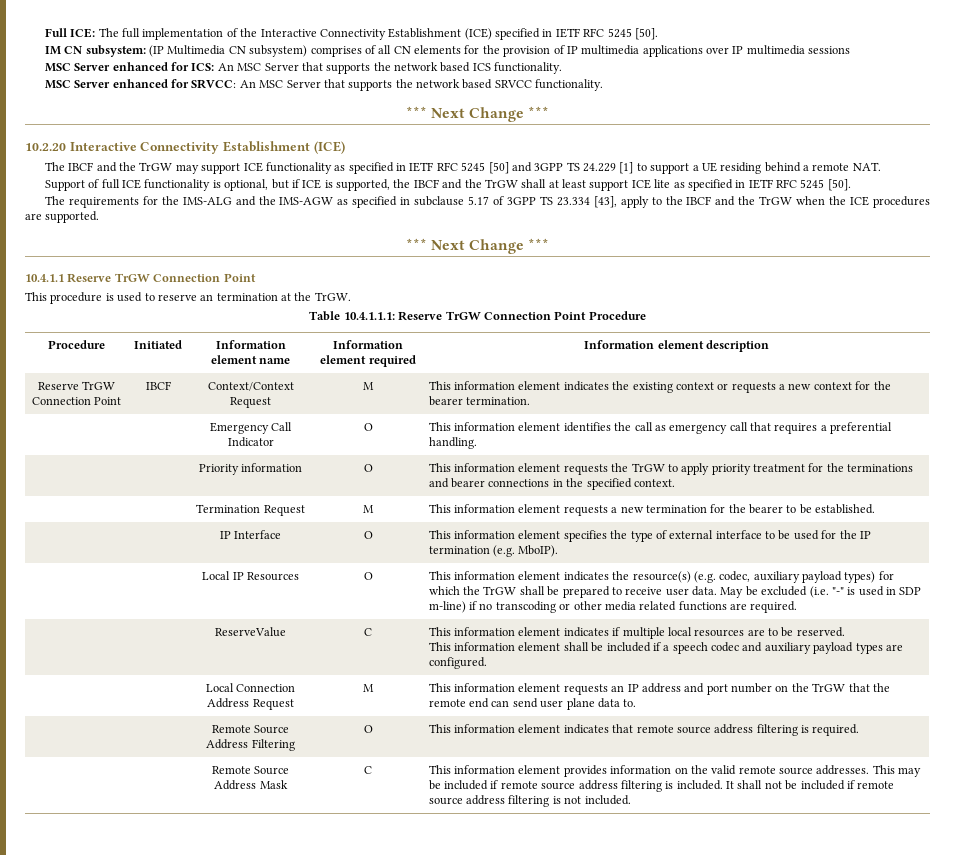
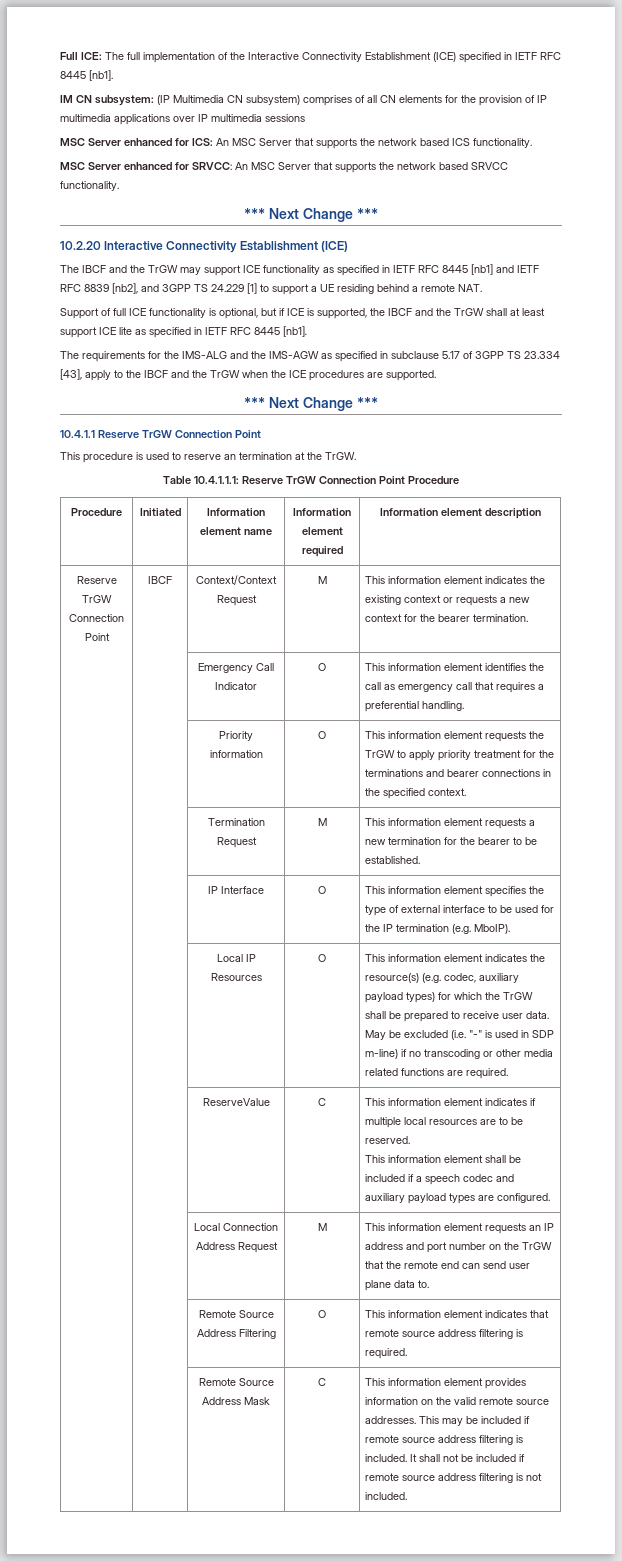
[607,28,658,40] 5245 [50]. -> [60,70,113,81] 8445 [nb1].
[461,162,509,174] 5245 [50] -> [442,264,539,275] [60,283,138,294] 8445 [nb1] and IETF RFC 8839 [nb2],
[800,179,851,191] 5245 [50]. -> [254,326,307,337] 8445 [nb1].

